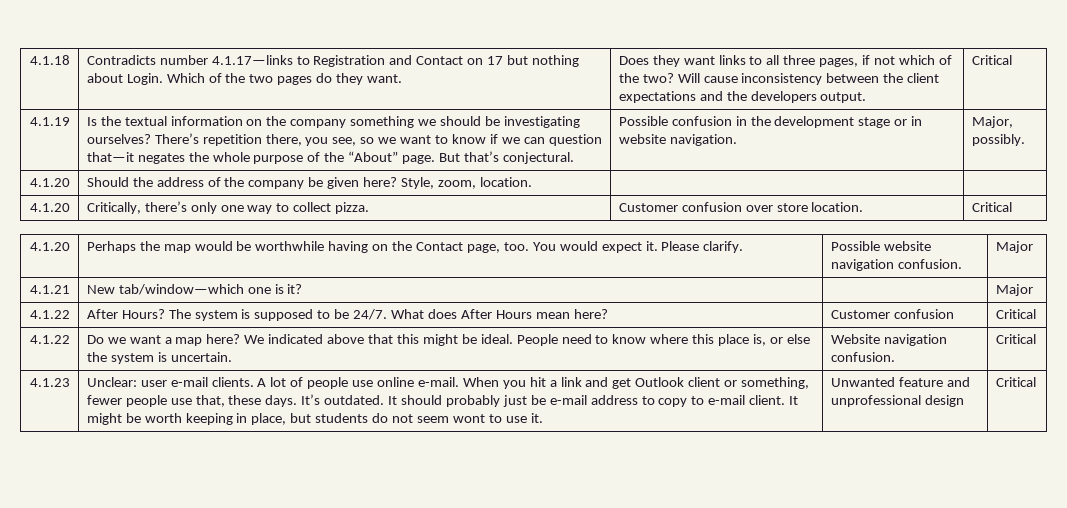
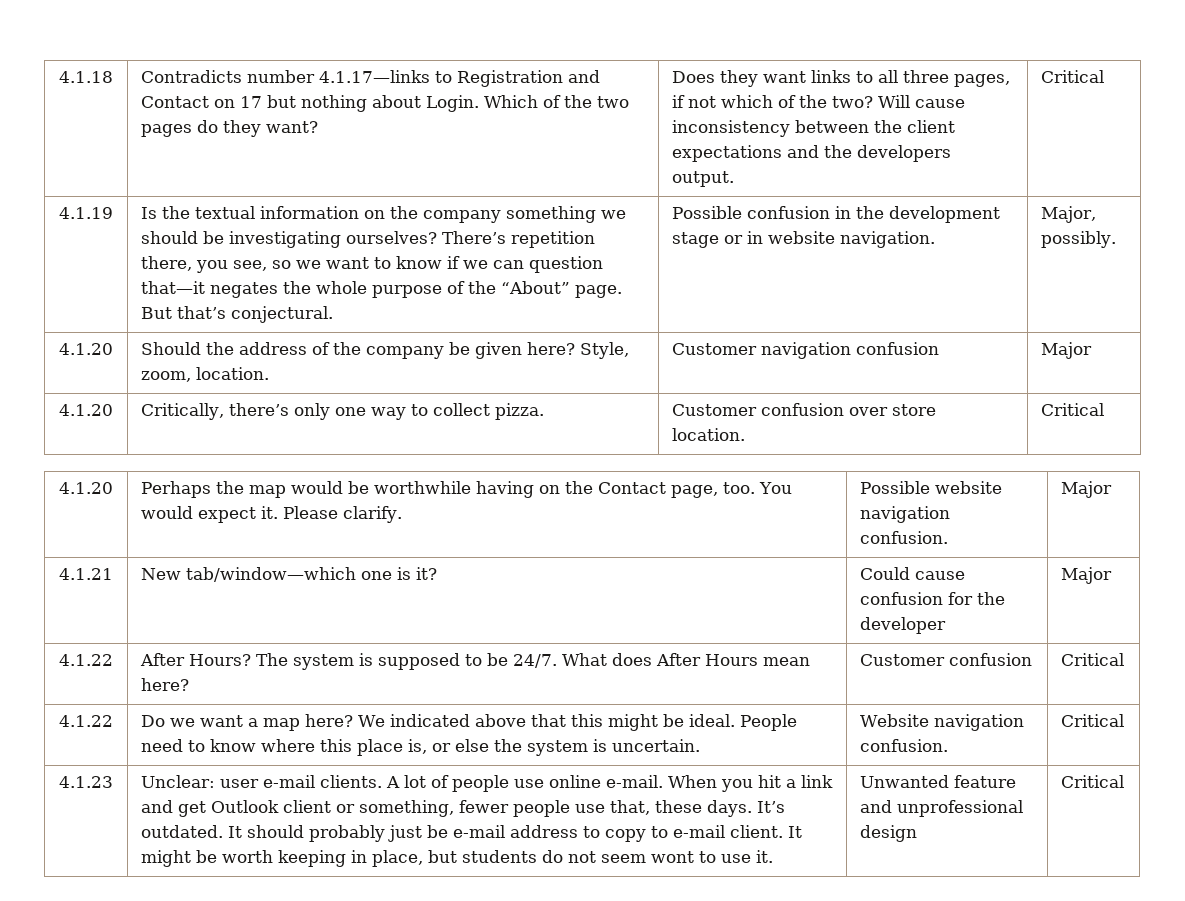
[367,74,403,83] want. -> [266,121,319,133] want?
(532, 182) | -> [672,342,940,359] [1041,342,1093,359] Customer navigation confusion | Major
(303, 289) none -> [860,567,966,580] [860,592,1006,605] [860,617,947,634] Could cause confusion for the developer

